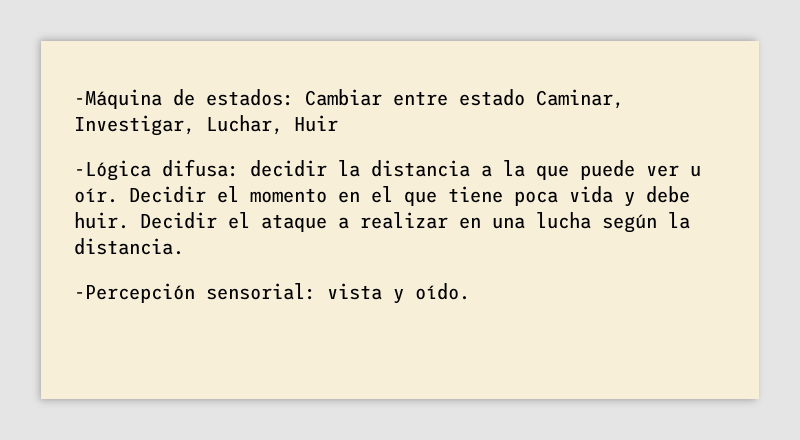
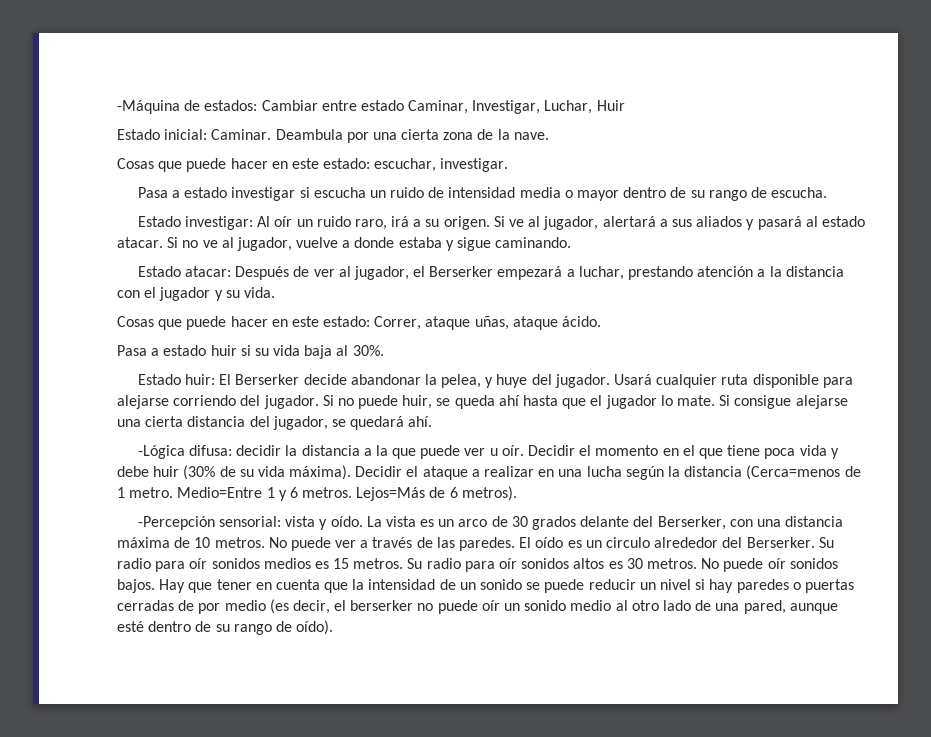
(338, 123) none -> [117,129,549,143] [117,158,509,172] [137,187,828,201] [137,216,865,230] [117,237,572,251] [137,266,844,280] [117,287,275,301] [117,316,602,330] [117,345,384,359] [137,374,853,388] [117,395,848,409] [117,416,433,430] // Estado inicial: Caminar. Deambula por una cierta zona de la nave. // Cosas que puede hacer en este estado: escuchar, investigar. // Pasa a estado investigar si escucha un ruido de intensidad media o mayor dentro de su rango de escucha. // Estado investigar: Al oír un ruido raro, irá a su origen. Si ve al jugador, alertará a sus aliados y pasará al estado atacar. Si no ve al jugador, vuelve a donde estaba y sigue caminando. // Estado atacar: Después de ver al jugador, el Berserker empezará a luchar, prestando atención a la distancia con el jugador y su vida. // Cosas que puede hacer en este estado: Correr, ataque uñas, ataque ácido. // Pasa a estado huir si su vida baja al 30%. // Estado huir: El Berserker decide abandonar la pelea, y huye del jugador. Usará cualquier ruta disponible para alejarse corriendo del jugador. Si no puede huir, se queda ahí hasta que el jugador lo mate. Si consigue alejarse una cierta distancia del jugador, se quedará ahí.
[74,212,129,229] huir. -> [153,465,352,480] huir (30% de su vida máxima).
[74,238,184,255] distancia. -> [684,465,861,480] [117,486,517,501] distancia (Cerca=menos de 1 metro. Medio=Entre 1 y 6 metros. Lejos=Más de 6 metros).
(470, 291) none -> [366,516,844,530] [117,537,834,551] [117,558,838,572] [117,579,854,593] [117,599,838,614] [117,620,334,635] La vista es un arco de 30 grados delante del Berserker, con una distancia máxima de 10 metros. No puede ver a través de las paredes. El oído es un circulo alrededor del Berserker. Su radio para oír sonidos medios es 15 metros. Su radio para oír sonidos altos es 30 metros. No puede oír sonidos bajos. Hay que tener en cuenta que la intensidad de un sonido se puede reducir un nivel si hay paredes o puertas cerradas de por medio (es decir, el berserker no puede oír un sonido medio al otro lado de una pared, aunque esté dentro de su rango de oído).

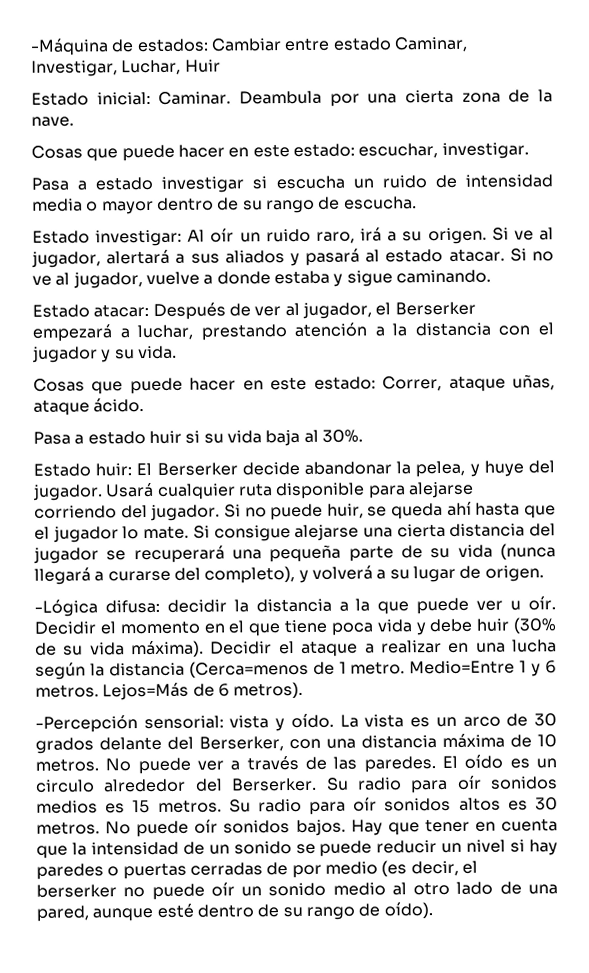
[272,416,433,430] jugador, se quedará ahí. -> [33,543,556,564] [34,565,544,585] jugador se recuperará una pequeña parte de su vida (nunca llegará a curarse del completo), y volverá a su lugar de origen.

